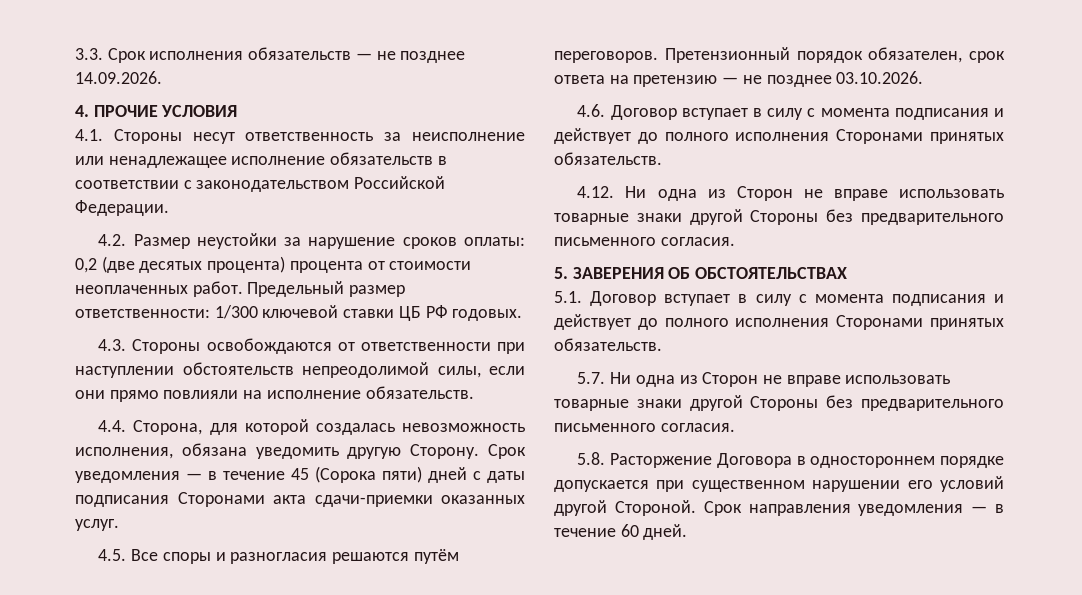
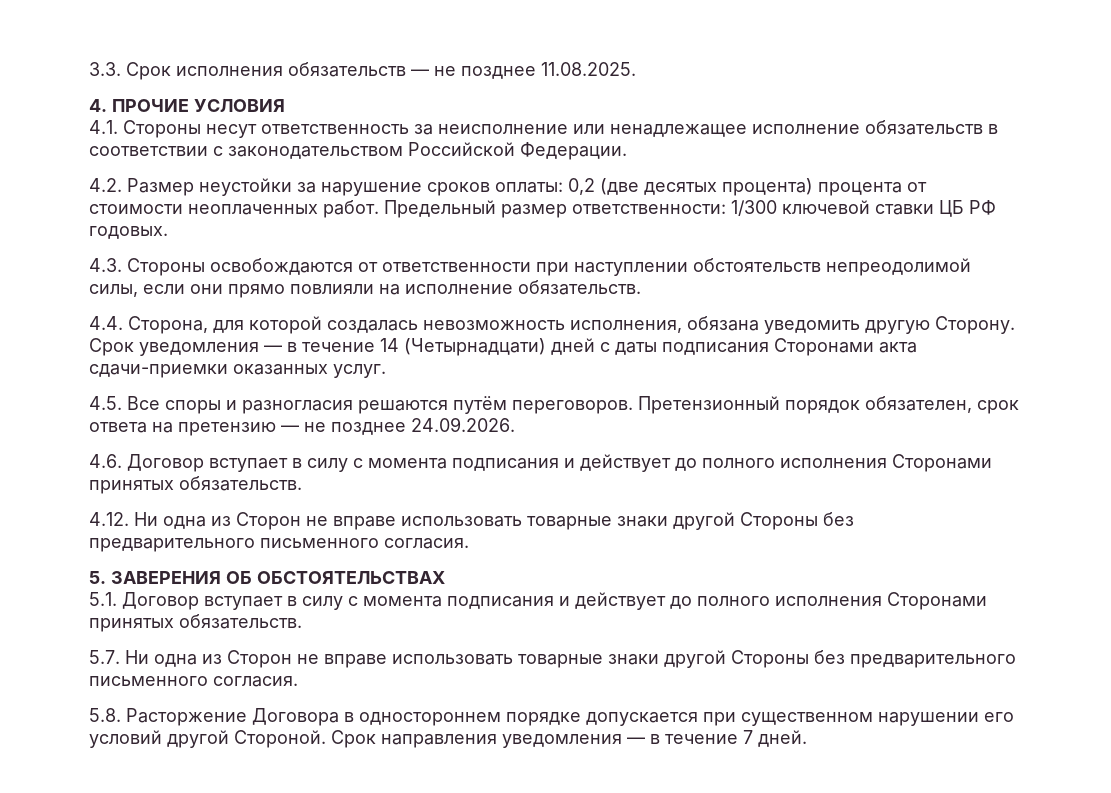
[75,71,162,84] 14.09.2026. -> [541,62,636,76] 11.08.2025.
[291,466,422,483] 45 (Сорока пяти) -> [380,338,546,356] 14 (Четырнадцати)
[836,71,924,84] 03.10.2026. -> [411,417,515,432] 24.09.2026.
[620,524,639,537] 60 -> [743,730,753,744] 7

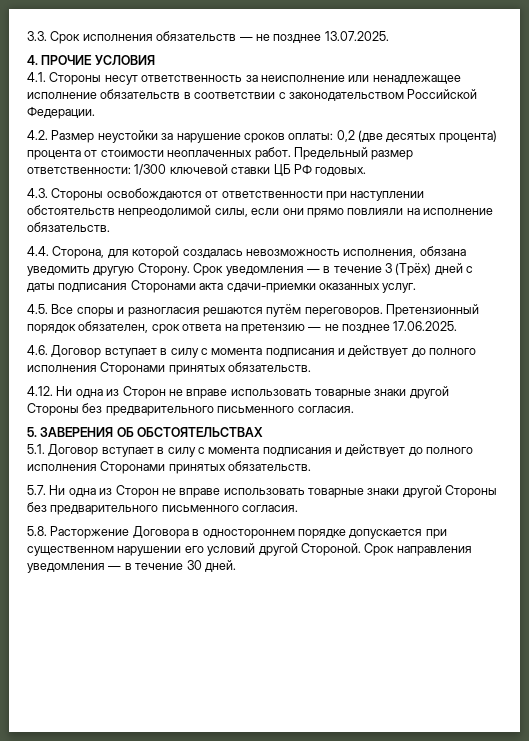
[541,62,636,76] 11.08.2025. -> [324,31,389,41] 13.07.2025.
[380,338,546,356] 14 (Четырнадцати) -> [385,263,432,276] 3 (Трёх)
[411,417,515,432] 24.09.2026. -> [393,321,458,331] 17.06.2025.
[743,730,753,744] 7 -> [186,560,202,570] 30

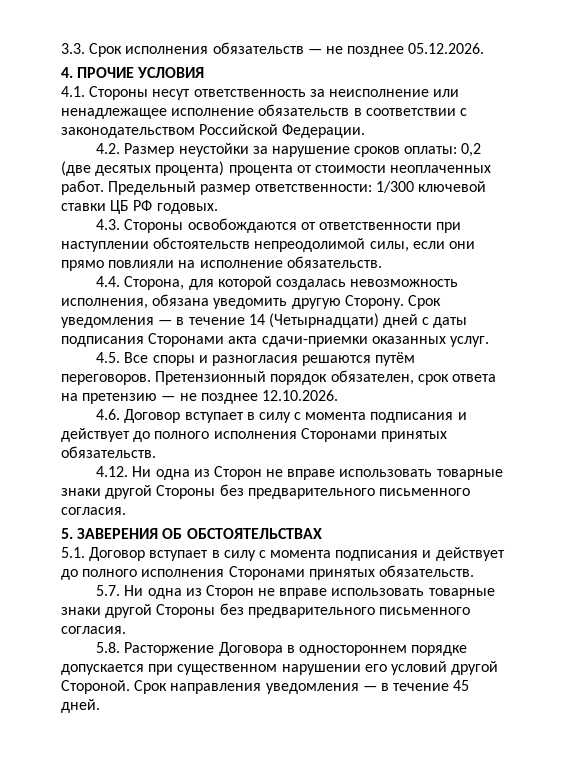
[324,31,389,41] 13.07.2025. -> [408,43,485,54] 05.12.2026.
[385,263,432,276] 3 (Трёх) -> [248,313,379,328] 14 (Четырнадцати)
[393,321,458,331] 17.06.2025. -> [261,390,338,401] 12.10.2026.
[186,560,202,570] 30 -> [453,680,470,691] 45

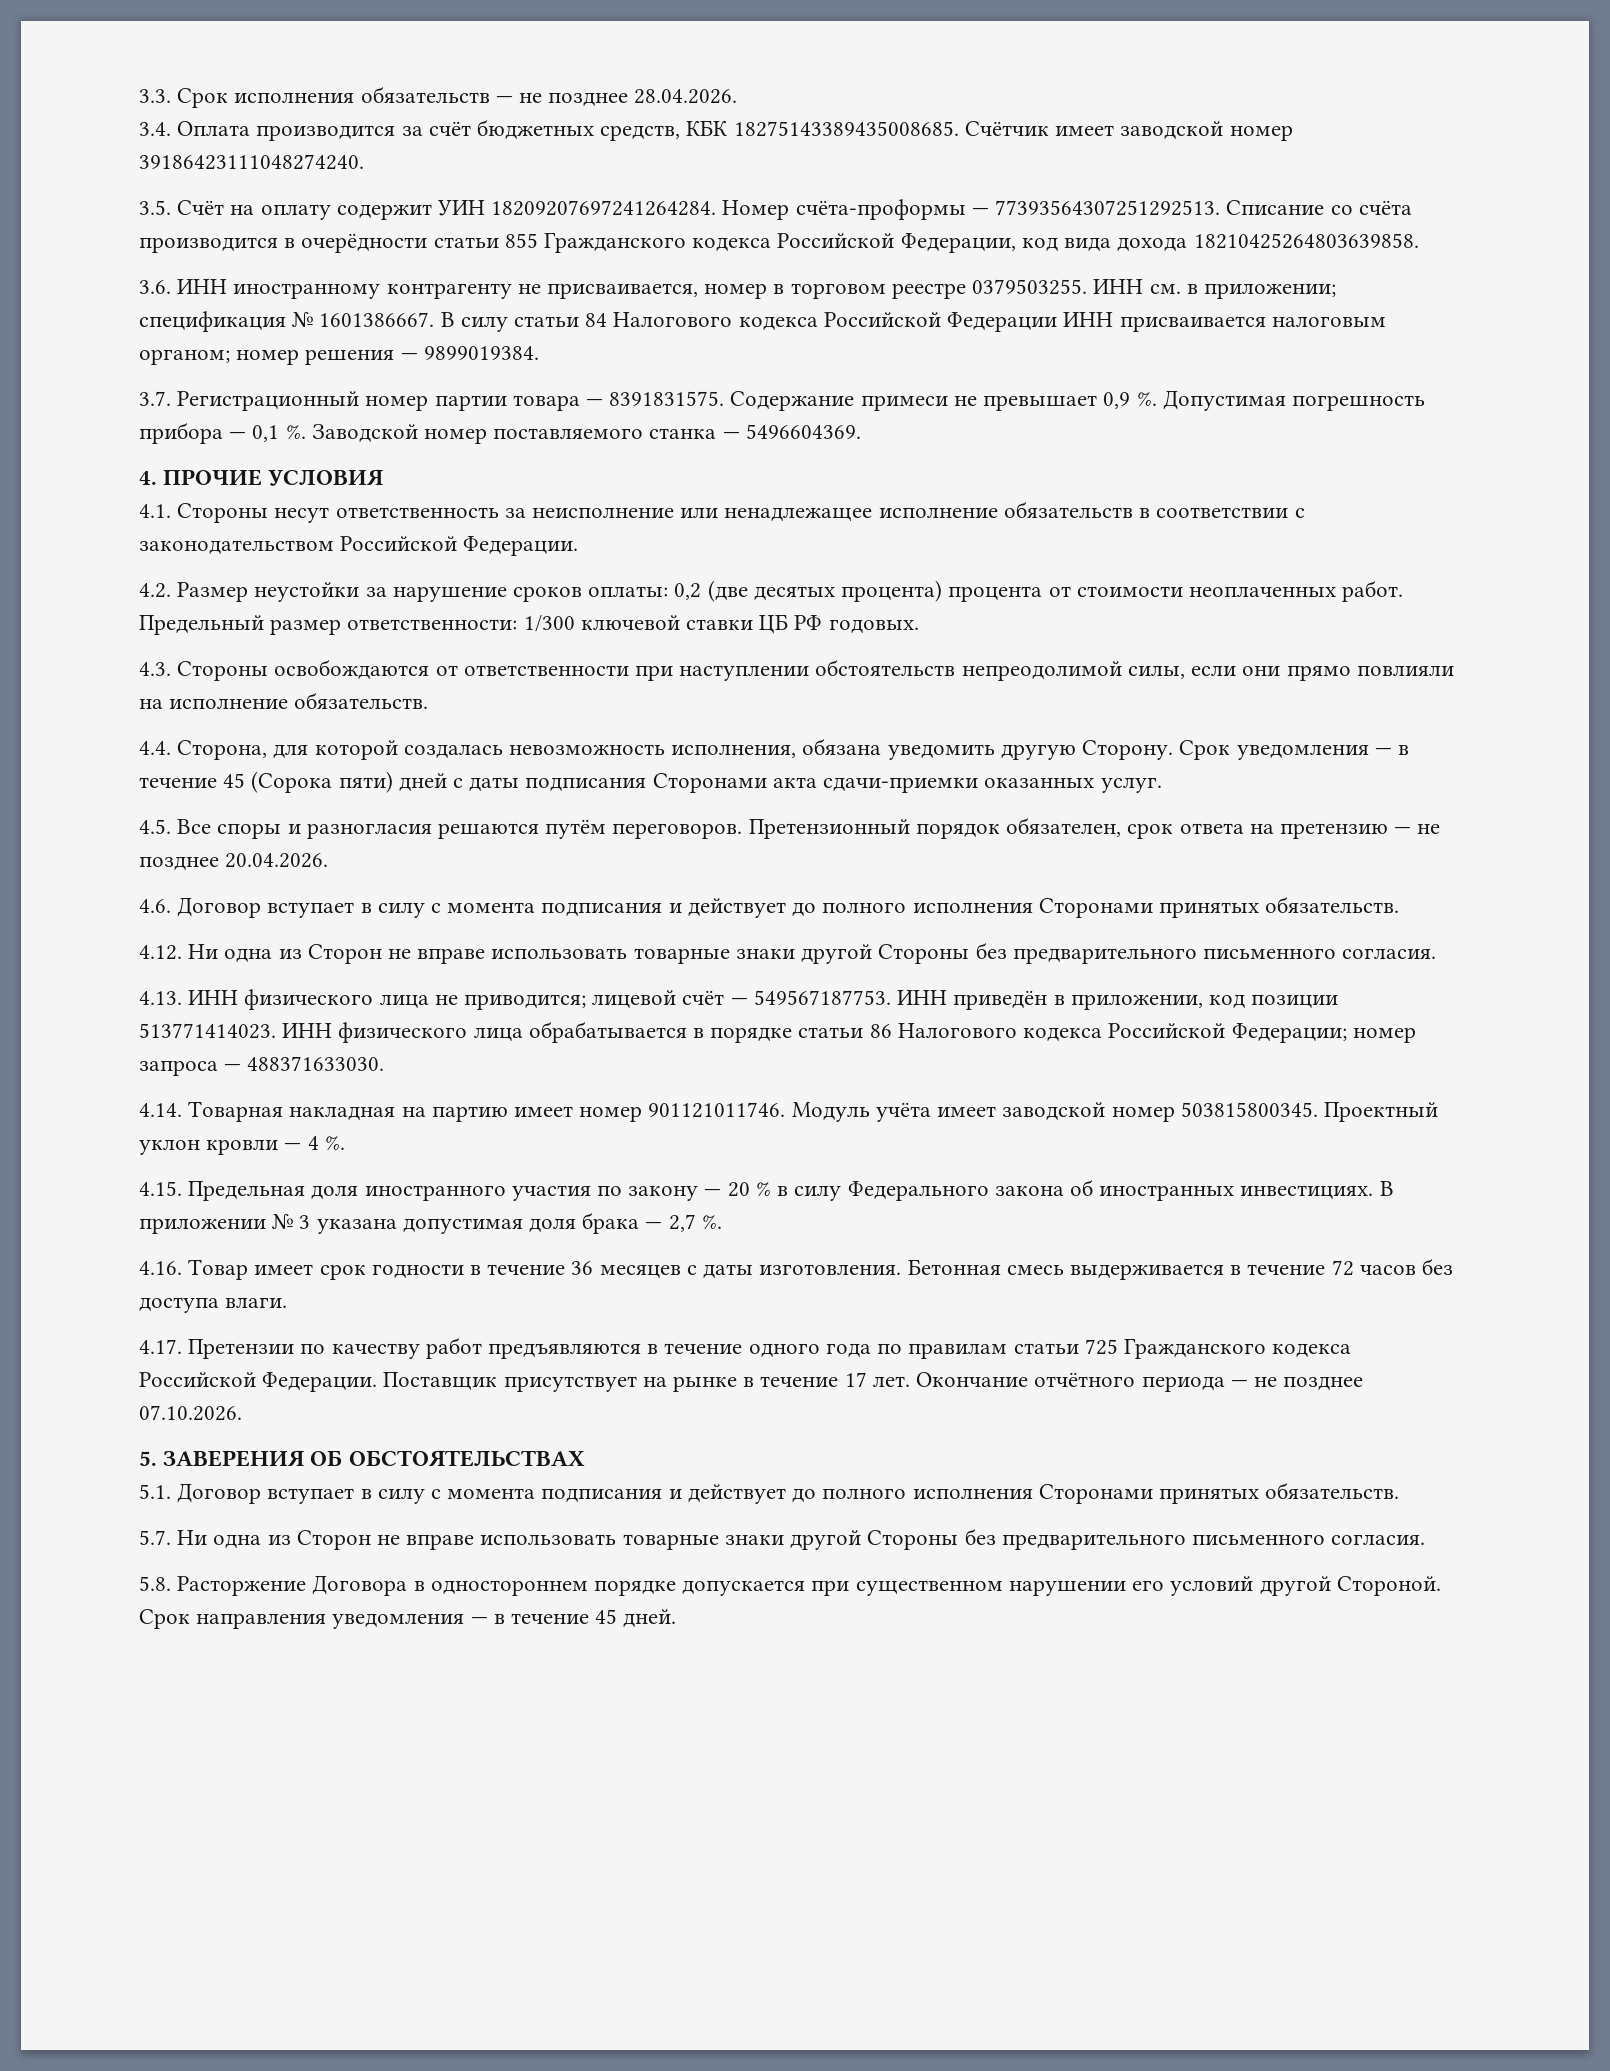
[408,43,485,54] 05.12.2026. -> [634,89,738,104] [139,119,1293,141] [139,154,364,170] [139,199,1412,220] [139,232,1419,253] [139,279,1336,299] [139,311,1386,332] [139,346,539,365] [139,390,1425,411] [139,422,861,444] 28.04.2026. // 3.4. Оплата производится за счёт бюджетных средств, КБК 18275143389435008685. Счётчик имеет заводской номер 39186423111048274240. // 3.5. Счёт на оплату содержит УИН 18209207697241264284. Номер счёта-проформы — 77393564307251292513. Списание со счёта производится в очерёдности статьи 855 Гражданского кодекса Российской Федерации, код вида дохода 18210425264803639858. // 3.6. ИНН иностранному контрагенту не присваивается, номер в торговом реестре 0379503255. ИНН см. в приложении; спецификация № 1601386667. В силу статьи 84 Налогового кодекса Российской Федерации ИНН присваивается налоговым органом; номер решения — 9899019384. // 3.7. Регистрационный номер партии товара — 8391831575. Содержание примеси не превышает 0,9 %. Допустимая погрешность прибора — 0,1 %. Заводской номер поставляемого станка — 5496604369.
[248,313,379,328] 14 (Четырнадцати) -> [223,771,393,793] 45 (Сорока пяти)
[261,390,338,401] 12.10.2026. -> [225,853,329,868] 20.04.2026.
(126, 511) none -> [139,989,1339,1010] [139,1021,1416,1043] [139,1056,385,1076] [139,1101,1438,1122] [139,1136,345,1155] [139,1179,1394,1201] [139,1212,722,1234] [139,1258,1453,1280] [139,1297,288,1313] [139,1337,1352,1359] [139,1372,1364,1392] [139,1405,242,1421] // 4.13. ИНН физического лица не приводится; лицевой счёт — 549567187753. ИНН приведён в приложении, код позиции 513771414023. ИНН физического лица обрабатывается в порядке статьи 86 Налогового кодекса Российской Федерации; номер запроса — 488371633030. // 4.14. Товарная накладная на партию имеет номер 901121011746. Модуль учёта имеет заводской номер 503815800345. Проектный уклон кровли — 4 %. // 4.15. Предельная доля иностранного участия по закону — 20 % в силу Федерального закона об иностранных инвестициях. В приложении № 3 указана допустимая доля брака — 2,7 %. // 4.16. Товар имеет срок годности в течение 36 месяцев с даты изготовления. Бетонная смесь выдерживается в течение 72 часов без доступа влаги. // 4.17. Претензии по качеству работ предъявляются в течение одного года по правилам статьи 725 Гражданского кодекса Российской Федерации. Поставщик присутствует на рынке в течение 17 лет. Окончание отчётного периода — не позднее 07.10.2026.

